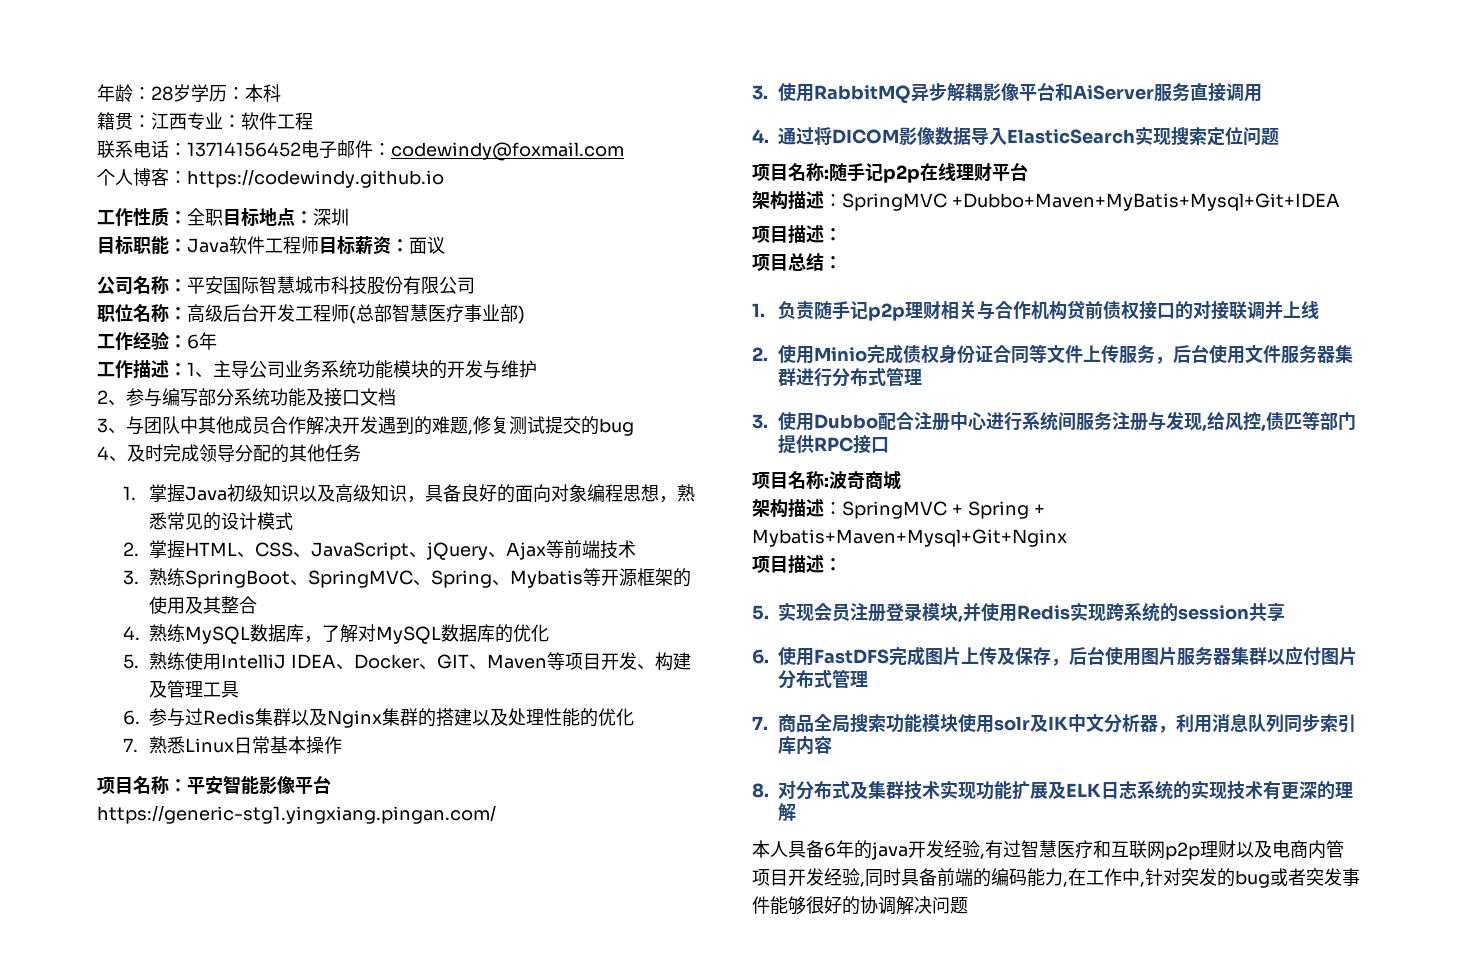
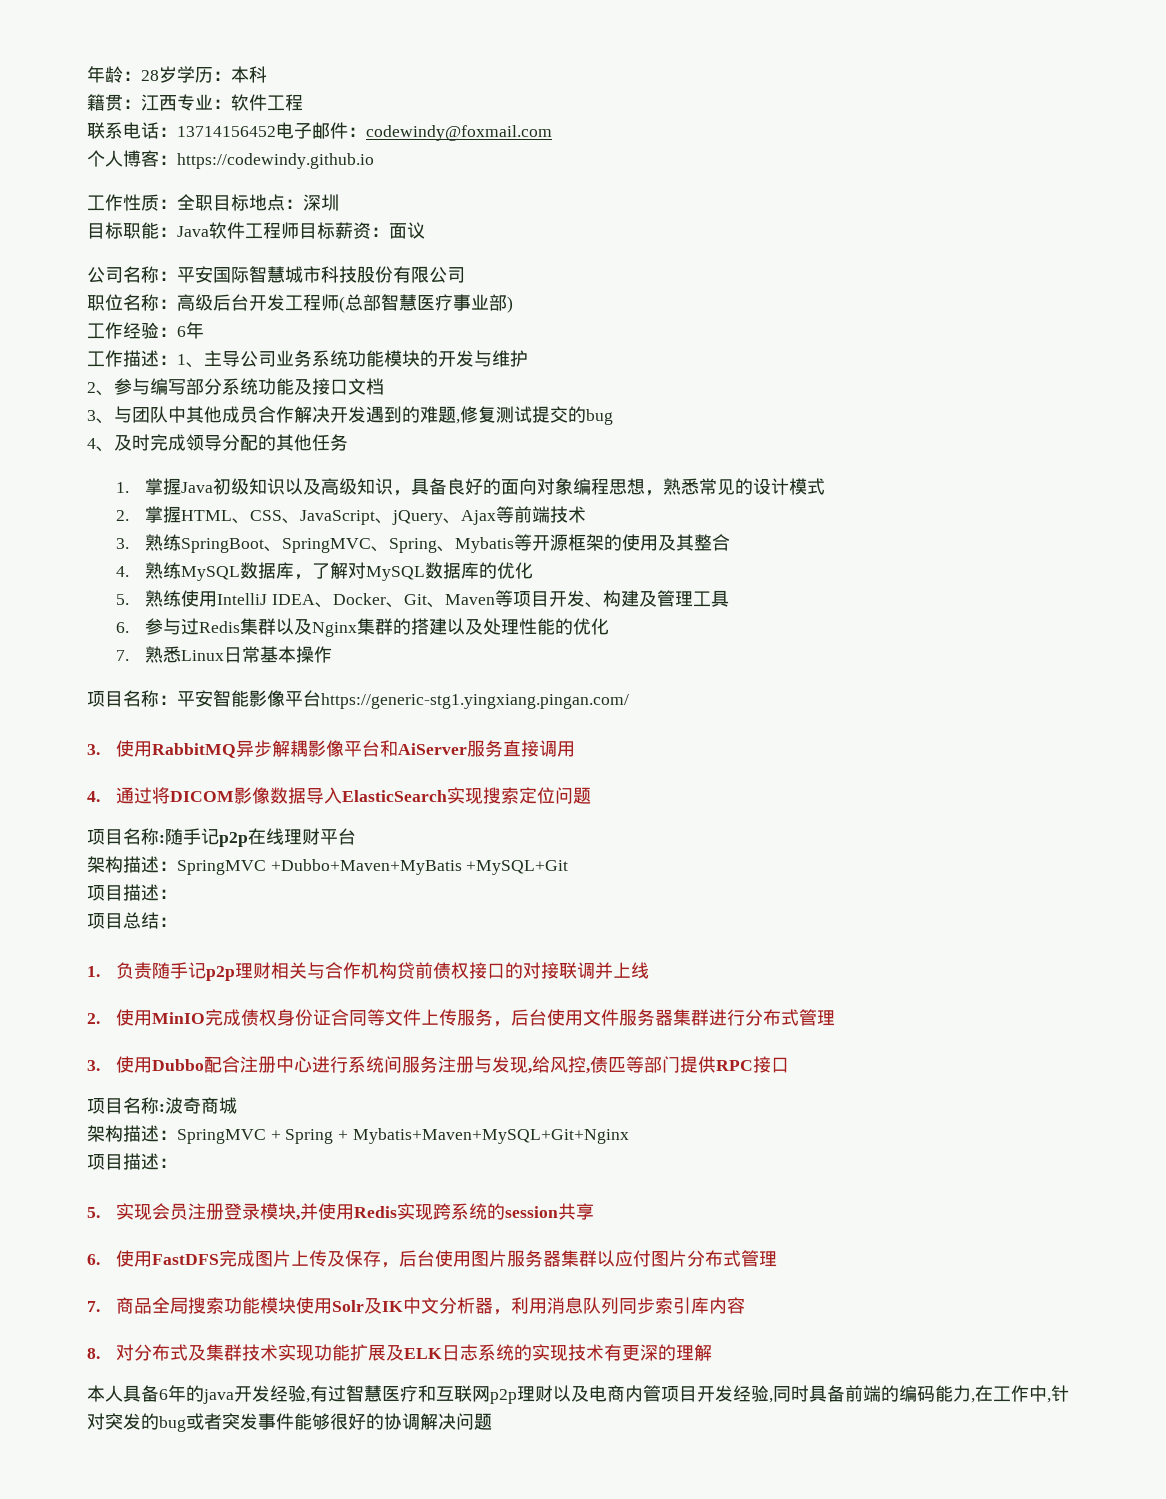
[437,654,470,669] GIT -> [404,594,428,605] Git
[951,193,1340,211] +Dubbo+Maven+MyBatis+Mysql+Git+IDEA -> [270,859,569,875] +Dubbo+Maven+MyBatis +MySQL+Git
[814,347,868,362] Minio -> [152,1012,206,1024] MinIO
[752,529,1067,547] Mybatis+Maven+Mysql+Git+Nginx -> [352,1128,629,1144] Mybatis+Maven+MySQL+Git+Nginx
[994,716,1031,731] solr -> [332,1300,365,1312] Solr

